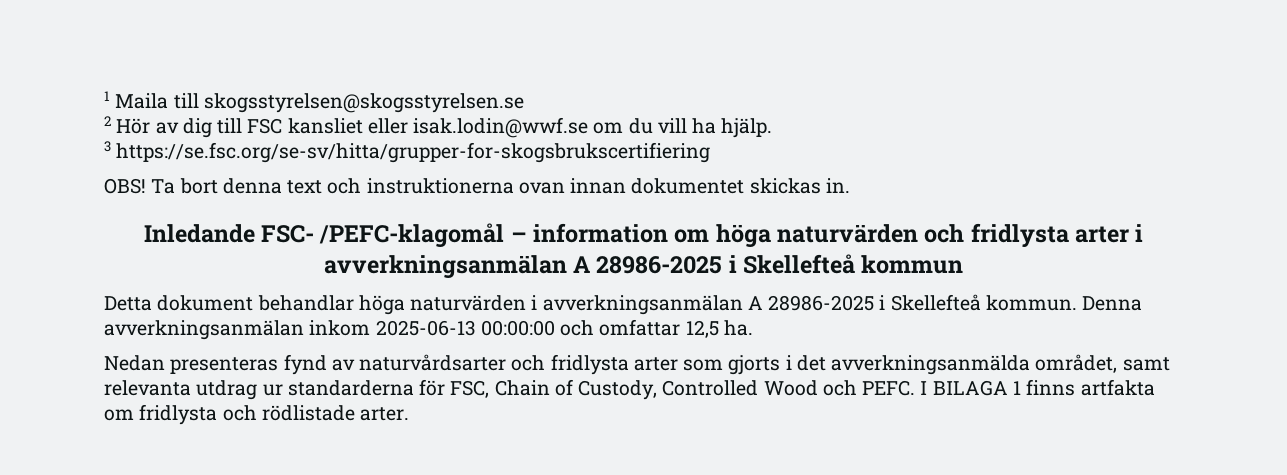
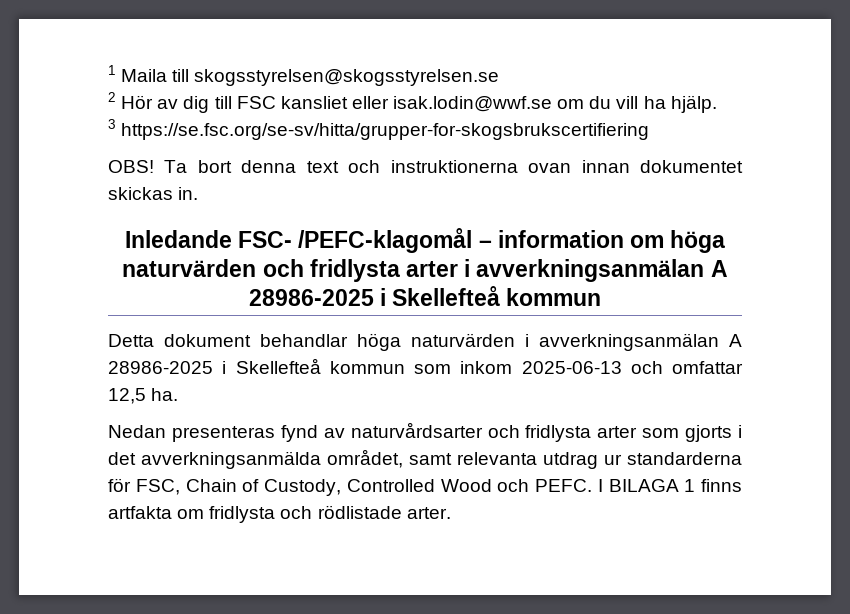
[985,295,1143,311] [104,320,304,340] kommun. Denna avverkningsanmälan -> [329,361,451,374] kommun som
[480,320,555,336] 00:00:00 -> (622, 367) none

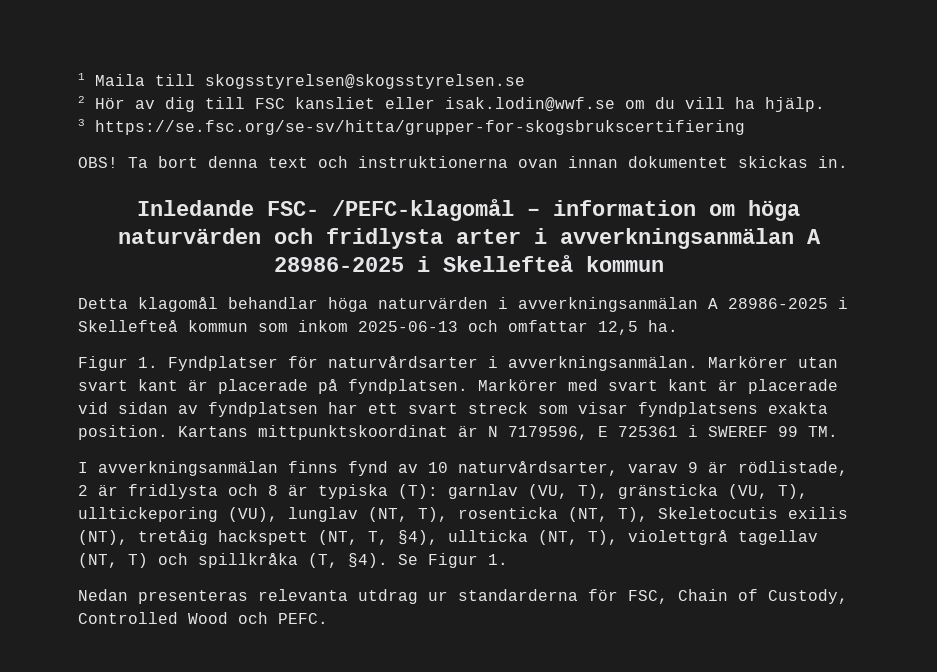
[164,334,251,347] dokument -> [138,297,218,312] klagomål
[108,422,742,442] [108,449,452,469] Nedan presenteras fynd av naturvårdsarter och fridlysta arter som gjorts i det avverkningsanmälda området, samt -> [78,356,838,371] [78,379,838,394] [78,402,828,417] [78,425,838,440] [78,461,848,476] [78,484,808,499] [78,507,848,522] [78,530,818,545] [78,553,508,568] [78,589,248,604] Figur 1. Fyndplatser för naturvårdsarter i avverkningsanmälan. Markörer utan svart kant är placerade på fyndplatsen. Markörer med svart kant är placerade vid sidan av fyndplatsen har ett svart streck som visar fyndplatsens exakta position. Kartans mittpunktskoordinat är N 7179596, E 725361 i SWEREF 99 TM. // I avverkningsanmälan finns fynd av 10 naturvårdsarter, varav 9 är rödlistade, 2 är fridlysta och 8 är typiska (T): garnlav (VU, T), gränsticka (VU, T), ulltickeporing (VU), lunglav (NT, T), rosenticka (NT, T), Skeletocutis exilis (NT), tretåig hackspett (NT, T, §4), ullticka (NT, T), violettgrå tagellav (NT, T) och spillkråka (T, §4). Se Figur 1. // Nedan presenteras
[597,479,742,492] [108,505,451,523] I BILAGA 1 finns artfakta om fridlysta och rödlistade arter. -> (328, 618) none

